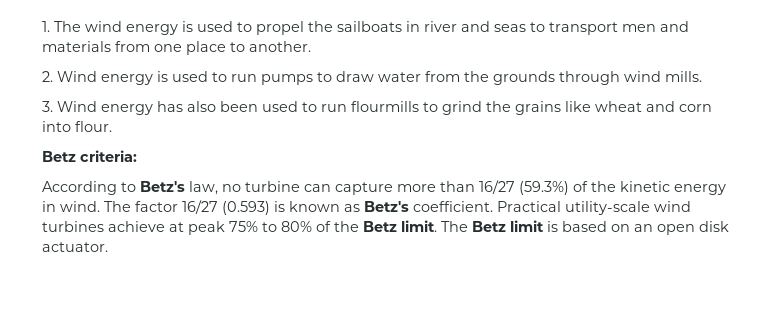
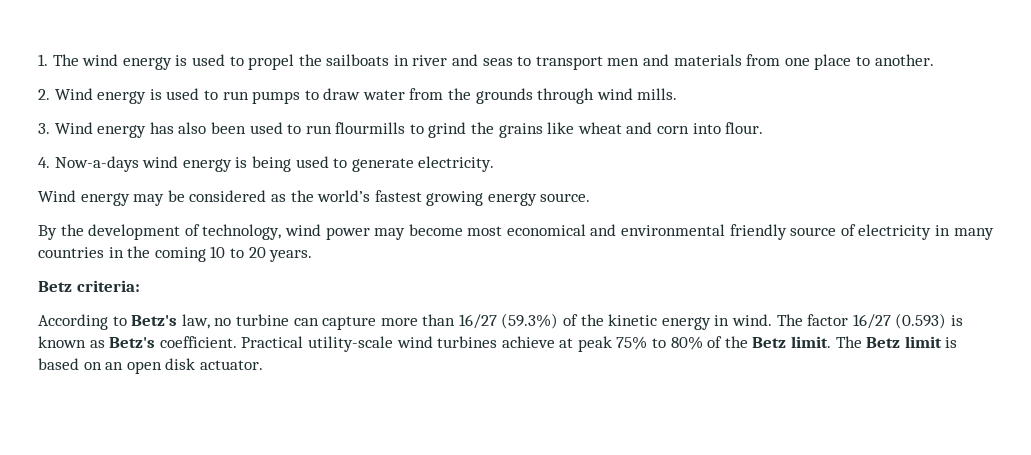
(112, 126) none -> [38,156,495,172] [38,190,591,206] [38,224,994,240] [38,246,313,262] // 4. Now-a-days wind energy is being used to generate electricity. // Wind energy may be considered as the world’s fastest growing energy source. // By the development of technology, wind power may become most economical and environmental friendly source of electricity in many countries in the coming 10 to 20 years.

